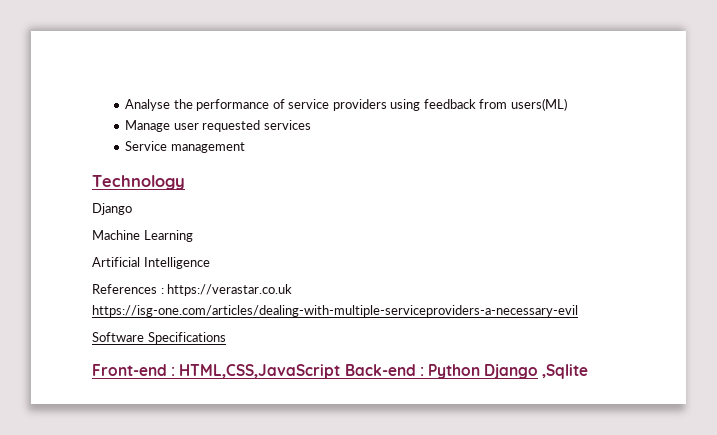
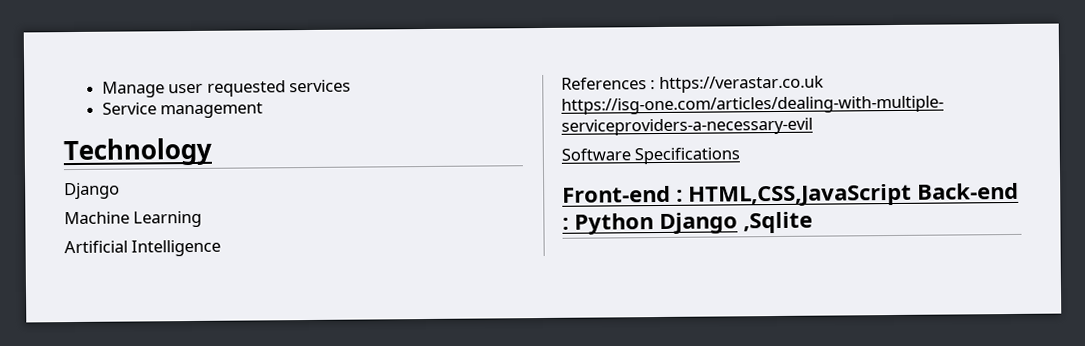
[125,98,567,111] Analyse the performance of service providers using feedback from users(ML) // -> (101, 89) none

